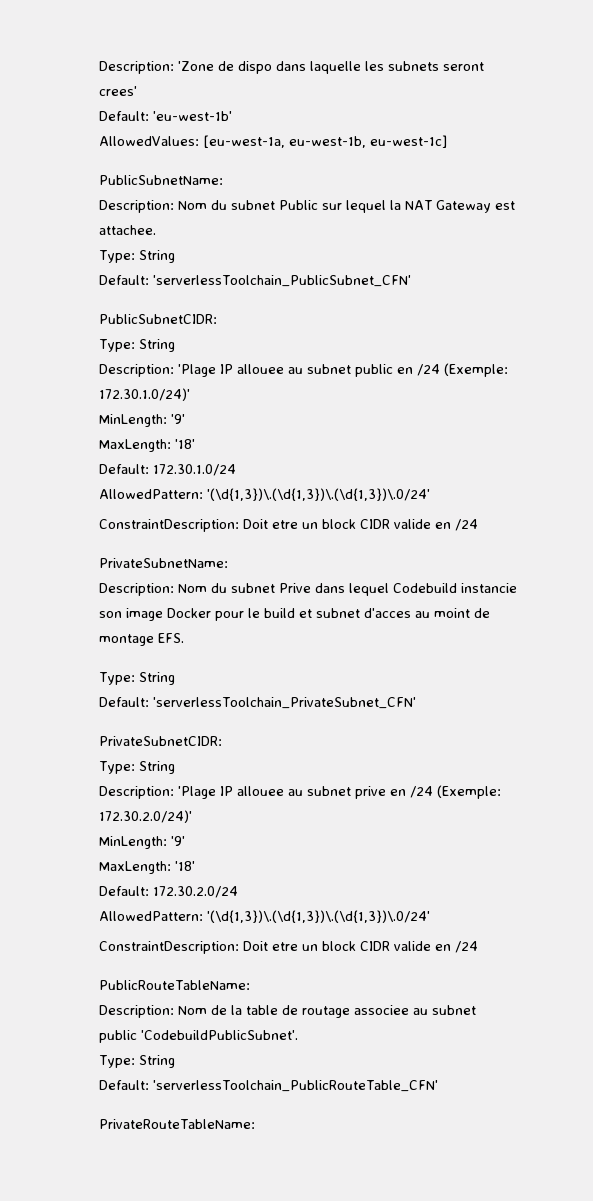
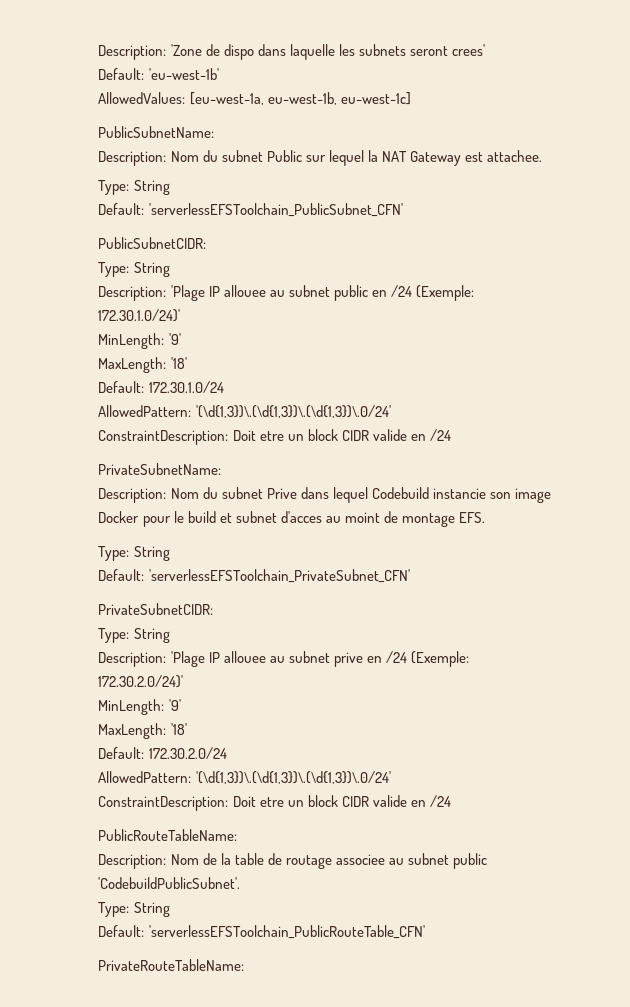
[153,275,412,287] 'serverlessToolchain_PublicSubnet_CFN' -> [148,203,403,217] 'serverlessEFSToolchain_PublicSubnet_CFN'
[153,697,417,709] 'serverlessToolchain_PrivateSubnet_CFN' -> [148,569,410,583] 'serverlessEFSToolchain_PrivateSubnet_CFN'
[153,1080,439,1092] 'serverlessToolchain_PublicRouteTable_CFN' -> [148,925,426,939] 'serverlessEFSToolchain_PublicRouteTable_CFN'

